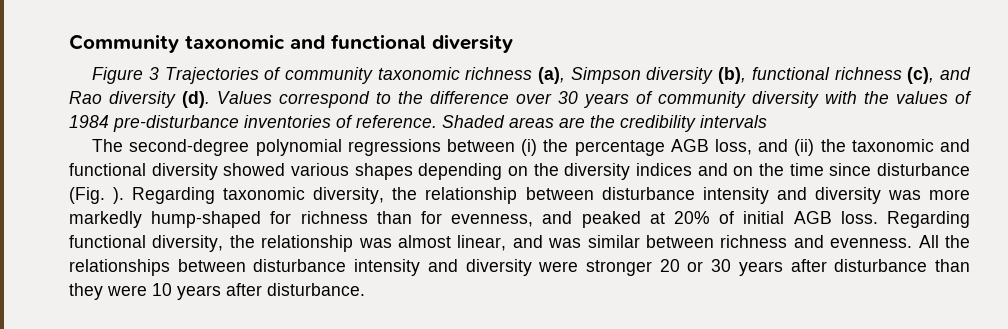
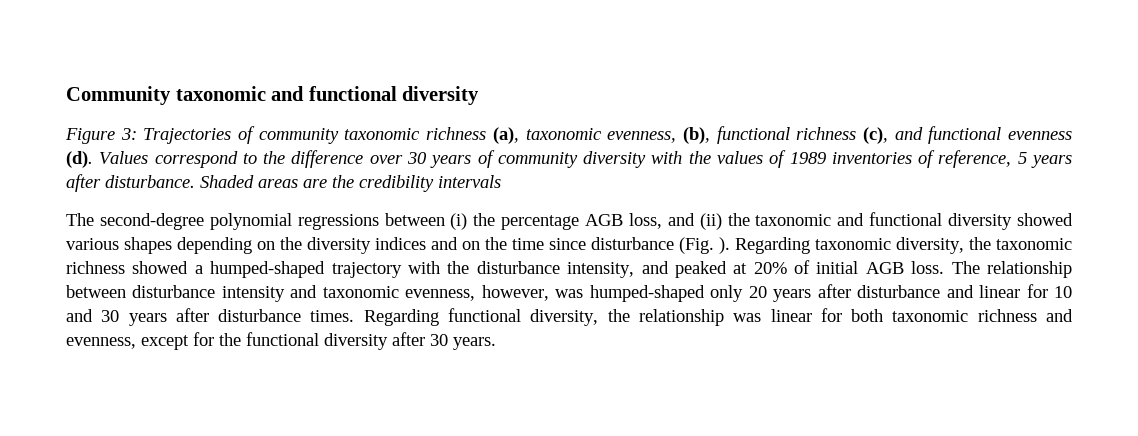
[148,67,159,80] 3 -> [120,128,137,140] 3:
[570,67,714,84] Simpson diversity -> [525,128,677,143] taxonomic evenness,
[69,91,176,108] Rao diversity -> [928,126,1072,144] functional evenness
[69,115,437,132] 1984 pre-disturbance inventories of reference. -> [789,150,1073,168] [66,174,195,192] 1989 inventories of reference, 5 years after disturbance.
[425,187,971,204] [69,211,534,228] relationship between disturbance intensity and diversity was more markedly hump-shaped for richness than for evenness, -> [996,238,1072,250] [66,261,635,278] taxonomic richness showed a humped-shaped trajectory with the disturbance intensity,
(878, 217) none -> [951,261,1073,278] [66,284,1073,302] [66,308,355,326] The relationship between disturbance intensity and taxonomic evenness, however, was humped-shaped only 20 years after disturbance and linear for 10 and 30 years after disturbance times.
[398,235,970,251] [69,259,970,276] [69,283,365,300] almost linear, and was similar between richness and evenness. All the relationships between disturbance intensity and diversity were stronger 20 or 30 years after disturbance than they were 10 years after disturbance. -> [770,308,1073,322] [66,332,496,350] linear for both taxonomic richness and evenness, except for the functional diversity after 30 years.

